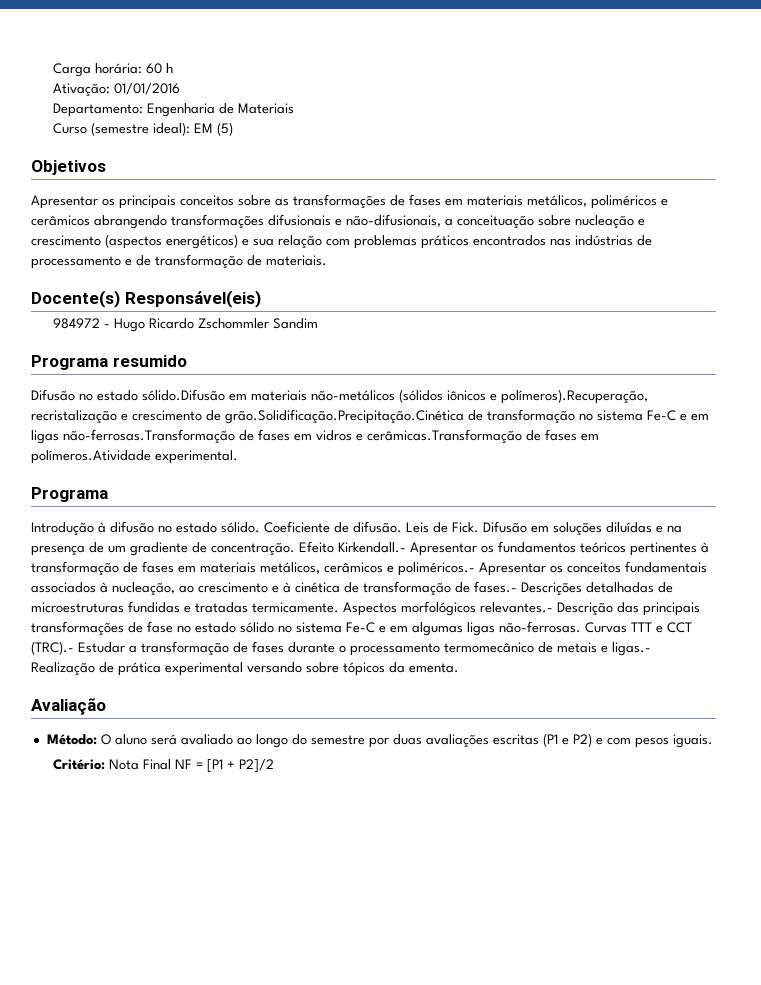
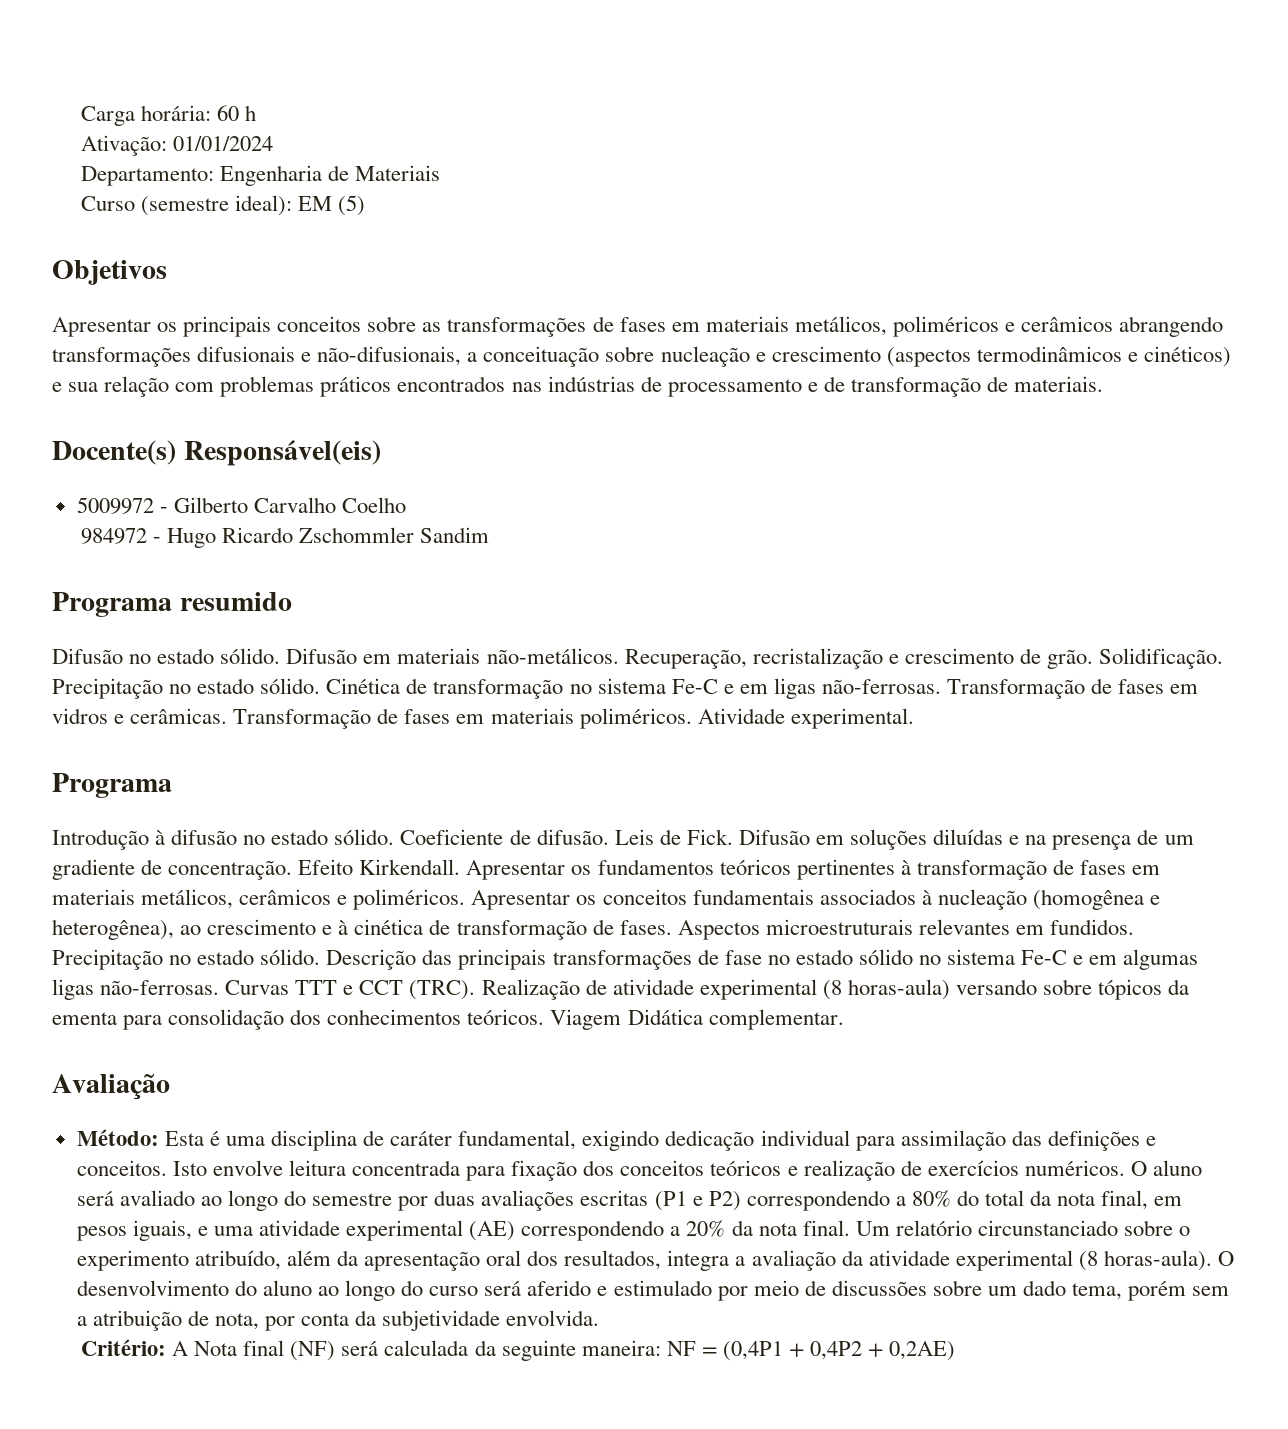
[114,83,181,95] 01/01/2016 -> [173,136,274,151] 01/01/2024
[166,234,238,249] energéticos) -> [976,346,1231,367] termodinâmicos e cinéticos)
(261, 299) none -> [76,497,407,514] // 5009972 - Gilberto Carvalho Coelho
[142,389,648,404] [31,409,464,424] sólido.Difusão em materiais não-metálicos (sólidos iônicos e polímeros).Recuperação, recristalização e crescimento de grão.Solidificação.Precipitação.Cinética -> [220,648,1224,669] [52,678,401,699] sólido. Difusão em materiais não-metálicos. Recuperação, recristalização e crescimento de grão. Solidificação. Precipitação no estado sólido. Cinética
[63,429,235,444] não-ferrosas.Transformação -> [821,679,1086,699] não-ferrosas. Transformação
[367,429,599,444] [31,450,151,464] cerâmicas.Transformação de fases em polímeros.Atividade -> [130,708,785,729] cerâmicas. Transformação de fases em materiais poliméricos. Atividade
[338,542,406,553] Kirkendall.- -> [359,859,461,875] Kirkendall.
[398,562,475,576] poliméricos.- -> [353,889,466,910] poliméricos.
[112,582,175,596] nucleação, -> [937,889,1160,910] [52,919,174,940] nucleação (homogênea e heterogênea),
[474,581,673,596] [31,601,553,616] fases.- Descrições detalhadas de microestruturas fundidas e tratadas termicamente. Aspectos morfológicos relevantes.- -> [619,919,1135,940] [52,949,321,970] fases. Aspectos microestruturais relevantes em fundidos. Precipitação no estado sólido.
[31,641,651,656] [31,662,459,676] [31,698,106,715] [46,734,97,745] (TRC).- Estudar a transformação de fases durante o processamento termomecânico de metais e ligas.- Realização de prática experimental versando sobre tópicos da ementa. // Avaliação // Método: -> [409,979,1190,1000] [52,1009,844,1030] [52,1074,170,1100] [76,1129,1156,1151] [76,1160,1125,1181] (TRC). Realização de atividade experimental (8 horas-aula) versando sobre tópicos da ementa para consolidação dos conhecimentos teóricos. Viagem Didática complementar. // Avaliação // Método: Esta é uma disciplina de caráter fundamental, exigindo dedicação individual para assimilação das definições e conceitos. Isto envolve leitura concentrada para fixação dos conceitos teóricos e realização de exercícios numéricos.
[595,734,713,748] [53,759,275,773] e com pesos iguais. // Critério: Nota Final NF = [P1 + P2]/2 -> [746,1190,1183,1211] [76,1220,1191,1241] [76,1250,1234,1271] [76,1280,1230,1301] [76,1310,600,1331] [80,1339,956,1361] correspondendo a 80% do total da nota final, em pesos iguais, e uma atividade experimental (AE) correspondendo a 20% da nota final. Um relatório circunstanciado sobre o experimento atribuído, além da apresentação oral dos resultados, integra a avaliação da atividade experimental (8 horas-aula). O desenvolvimento do aluno ao longo do curso será aferido e estimulado por meio de discussões sobre um dado tema, porém sem a atribuição de nota, por conta da subjetividade envolvida. // Critério: A Nota final (NF) será calculada da seguinte maneira: NF = (0,4P1 + 0,4P2 + 0,2AE)

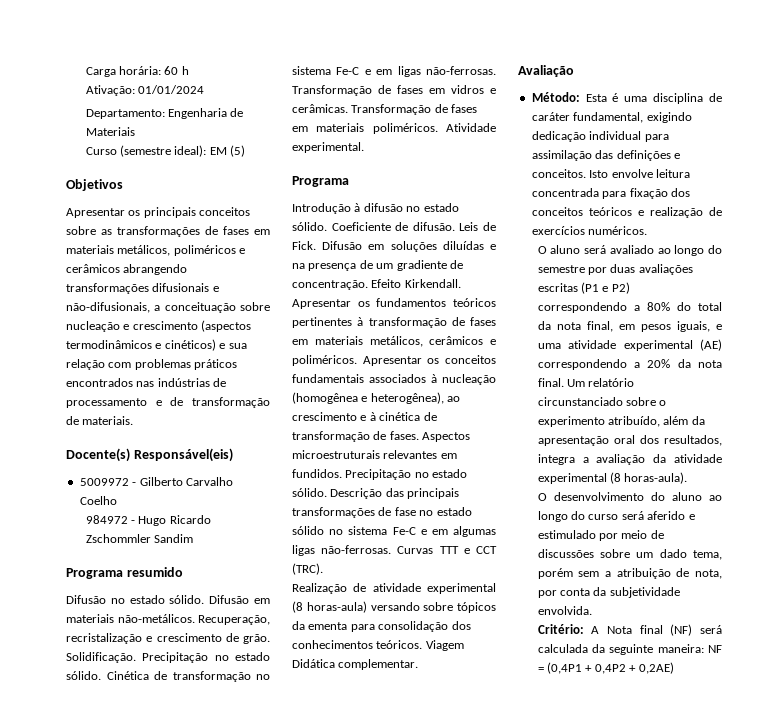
(476, 990) none -> (323, 569) //
(1125, 1168) none -> (648, 230) //
(1212, 1260) none -> (688, 478) //

